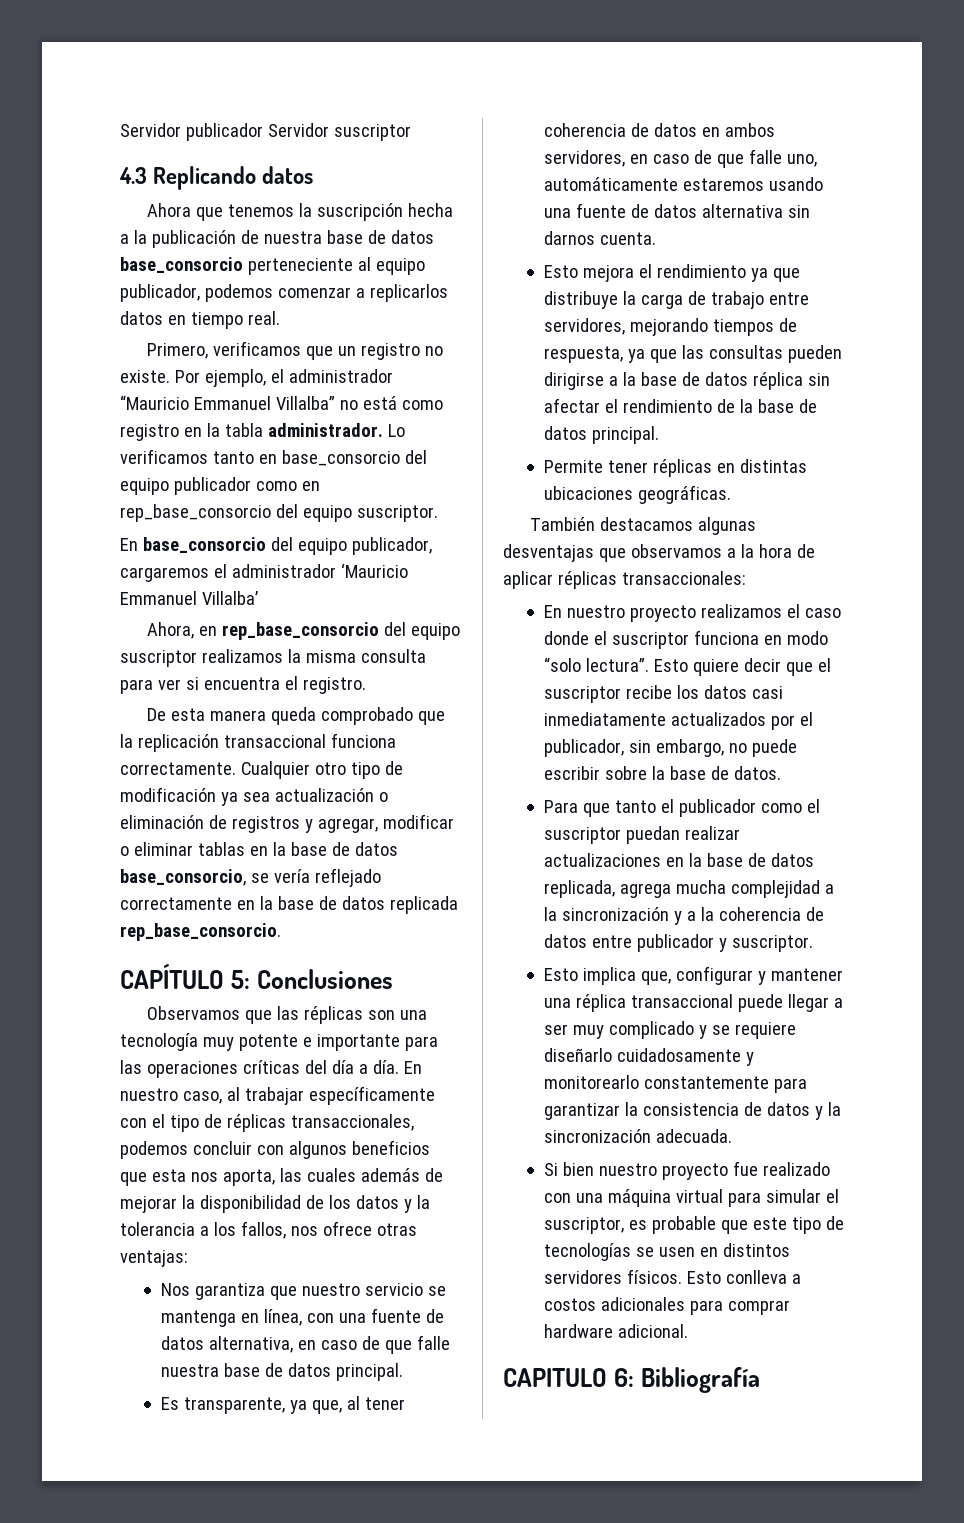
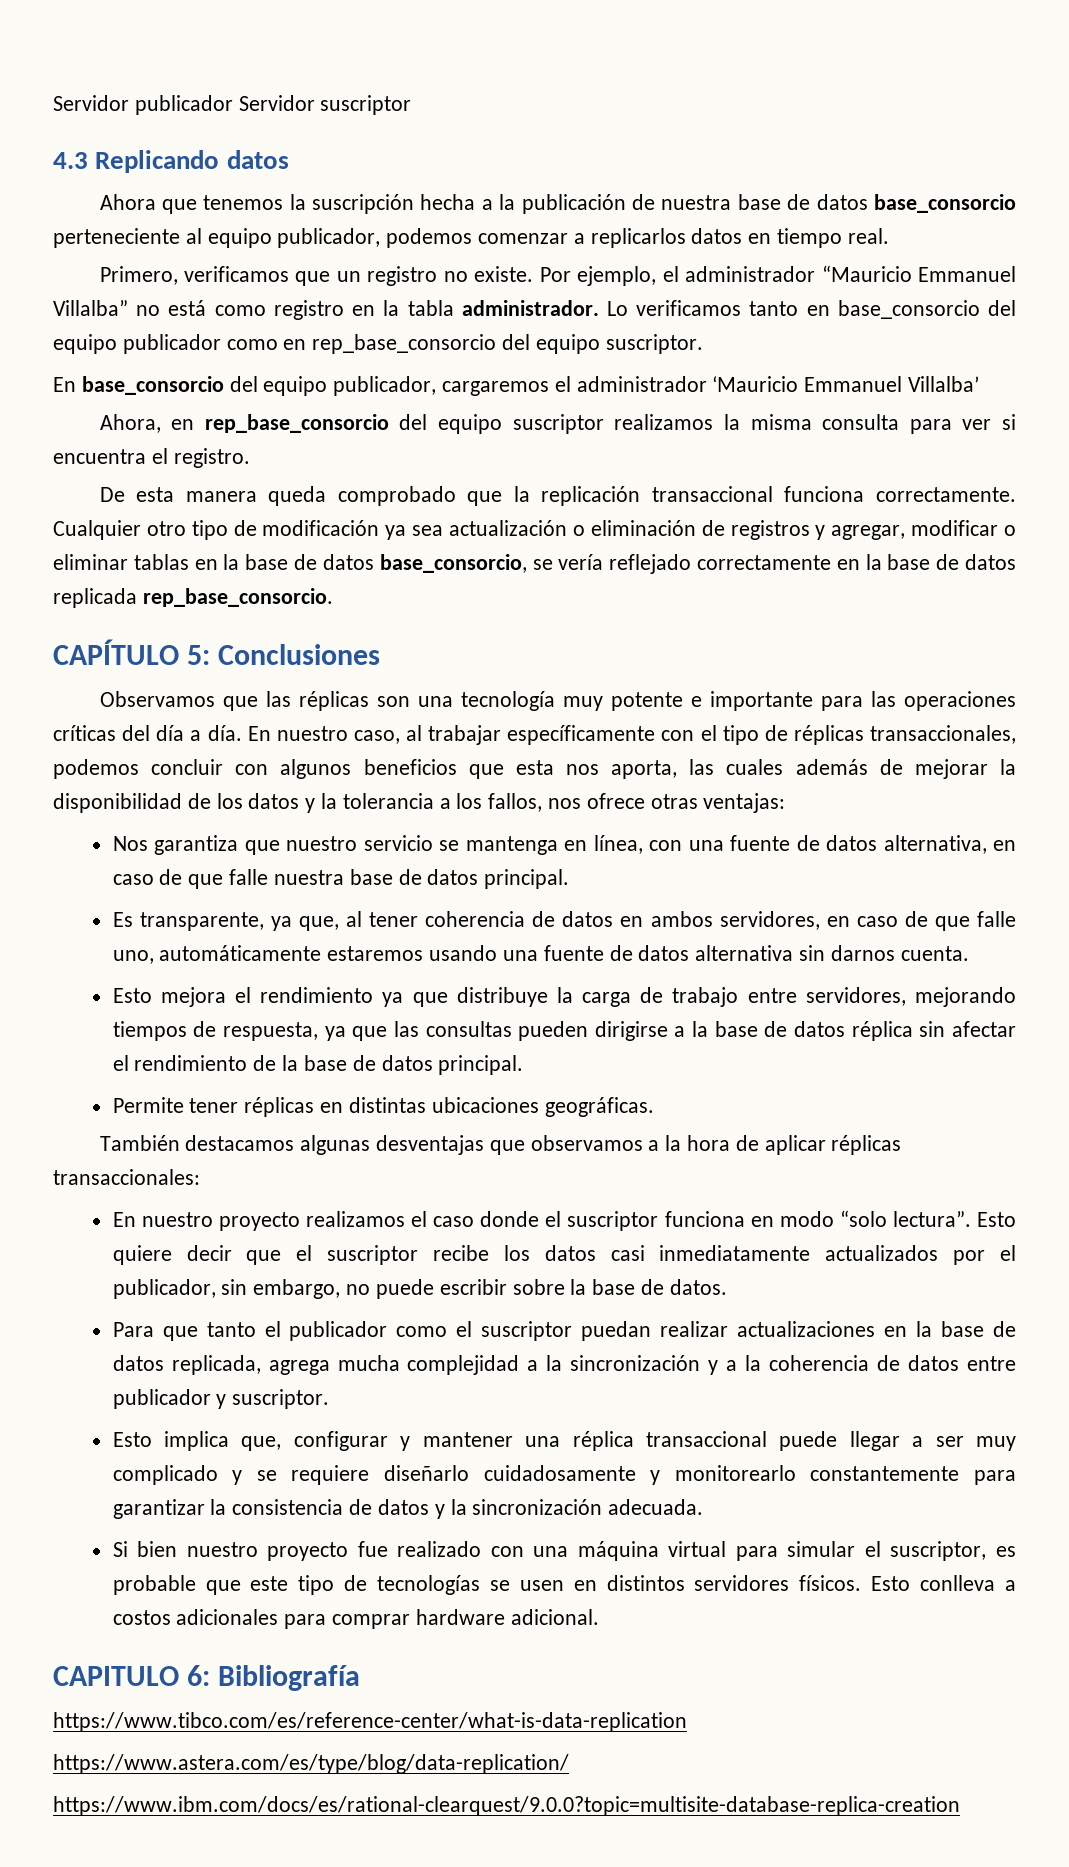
(760, 1380) none -> [53,1712,687,1732] [53,1754,569,1774] [53,1796,960,1816] // https://www.tibco.com/es/reference-center/what-is-data-replication // https://www.astera.com/es/type/blog/data-replication/ // https://www.ibm.com/docs/es/rational-clearquest/9.0.0?topic=multisite-database-replica-creation

